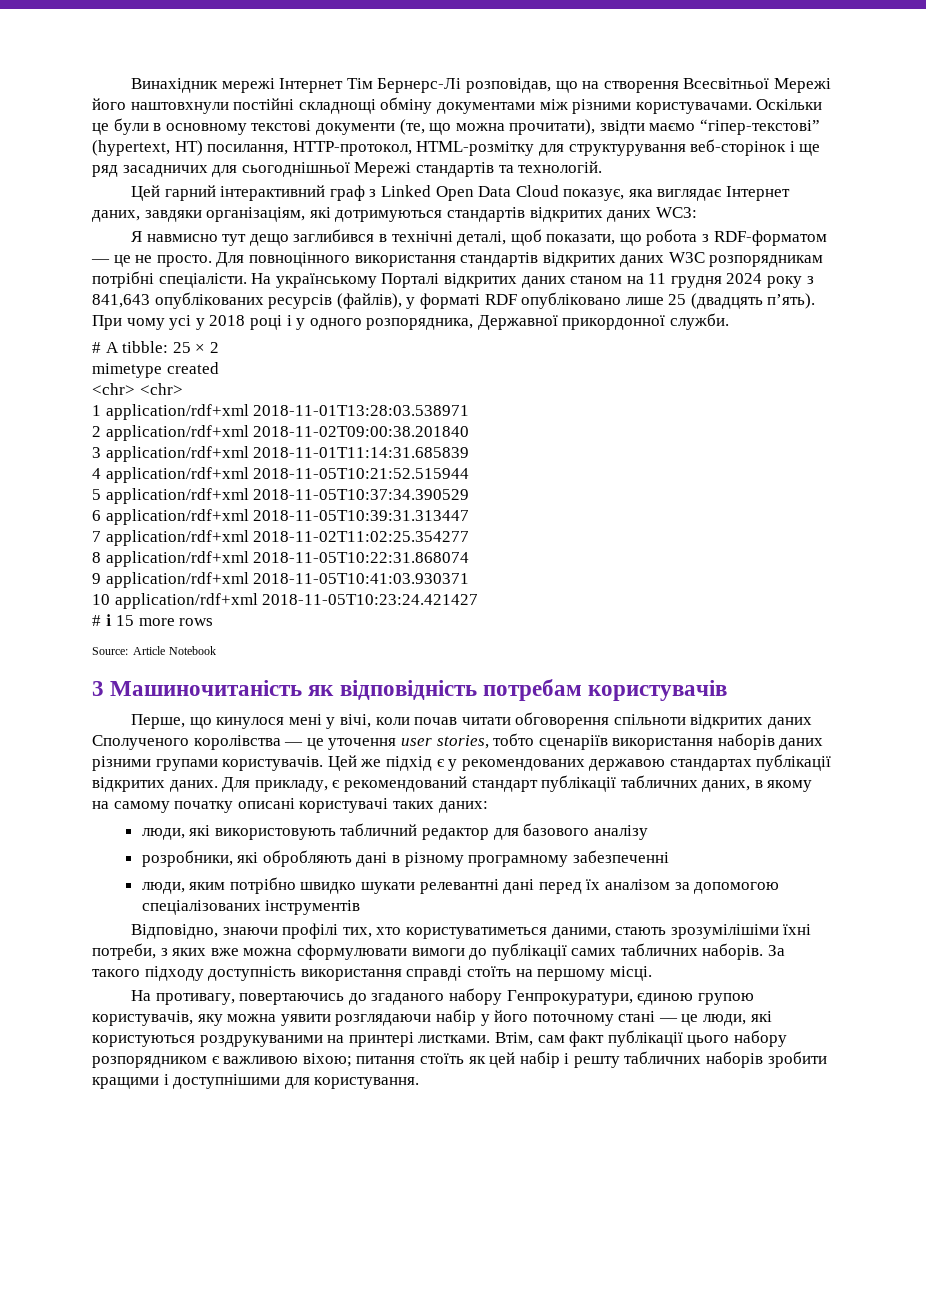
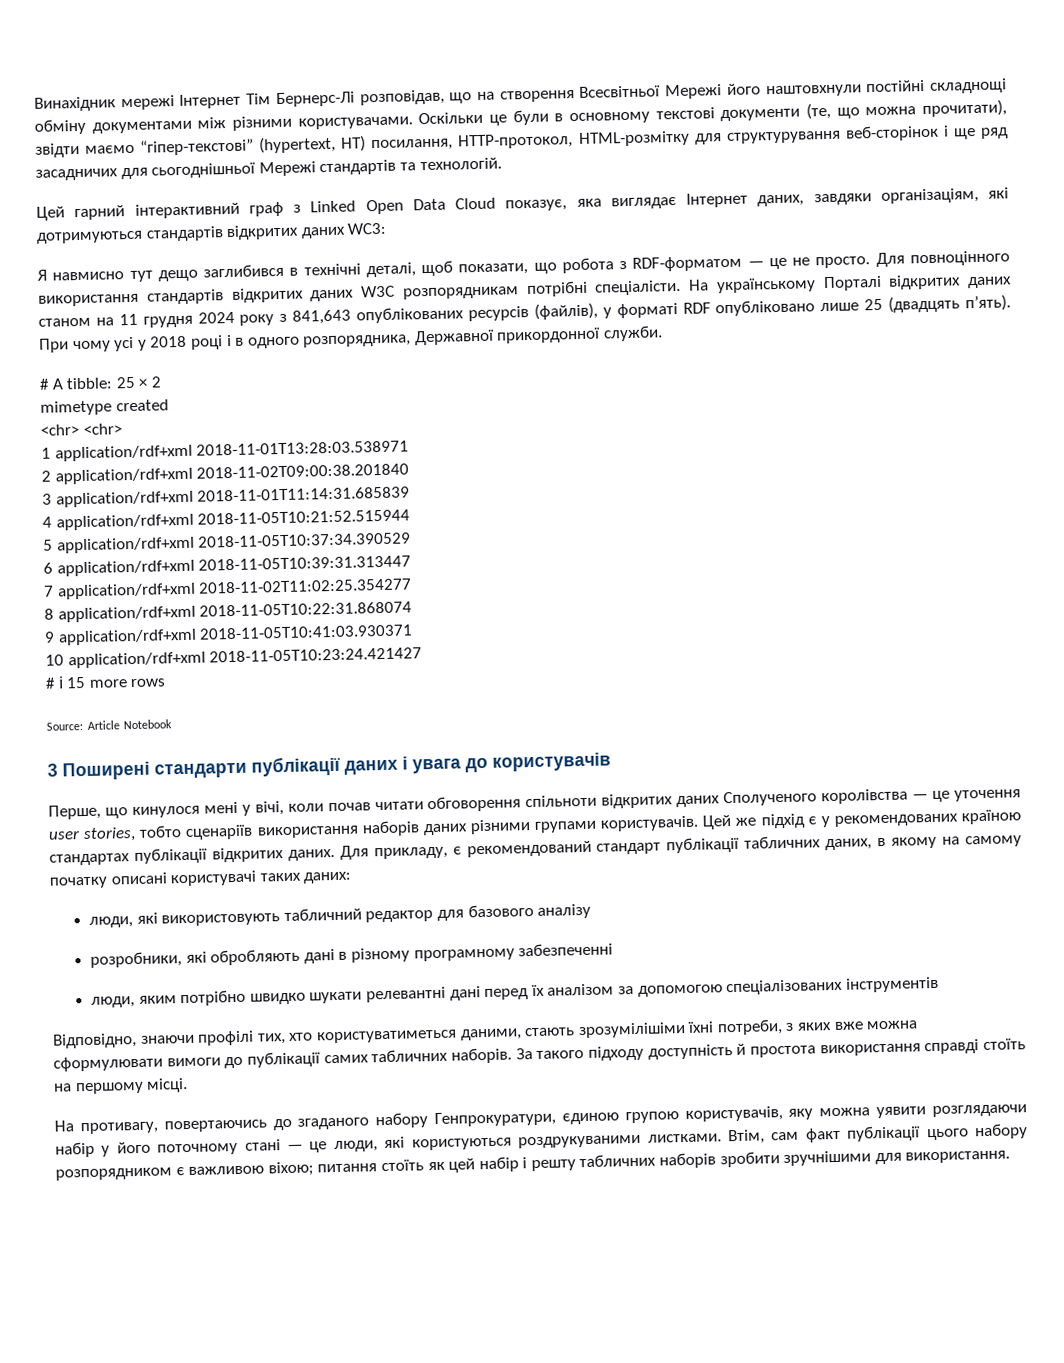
[296,318,306,330] у -> [235,337,245,346] в
[110,679,582,701] Машиночитаність як відповідність потребам -> [62,755,488,781] Поширені стандарти публікації даних і увага до
[589,759,666,771] державою -> [961,809,1021,825] країною
(297, 973) none -> [736,1043,816,1058] й простота
[327,1032,414,1047] на принтері -> (642, 1141) none
[92,1074,420,1089] кращими і доступнішими для користування. -> [783,1150,1011,1167] зручнішими для використання.

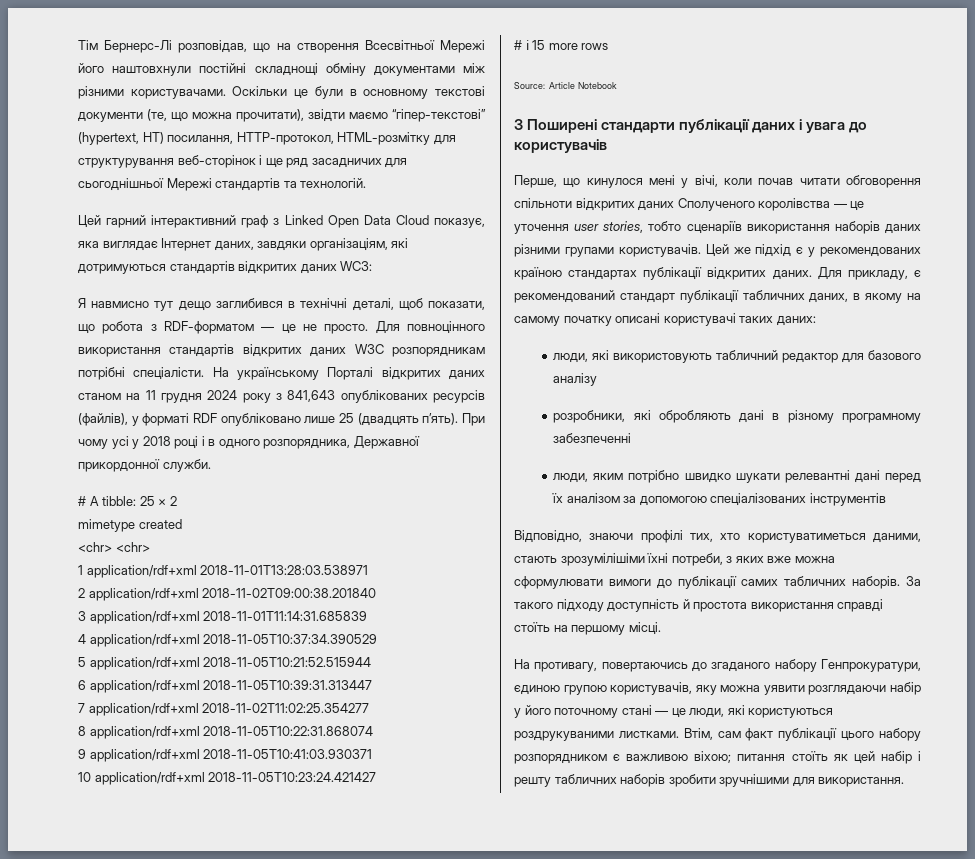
[34,93,242,112] Винахідник мережі Інтернет -> (78, 45) none
[197,509,411,525] 2018-11-05T10:21:52.515944 -> [203,634,378,644] 2018-11-05T10:37:34.390529
[198,532,412,548] 2018-11-05T10:37:34.390529 -> [203,657,372,667] 2018-11-05T10:21:52.515944

